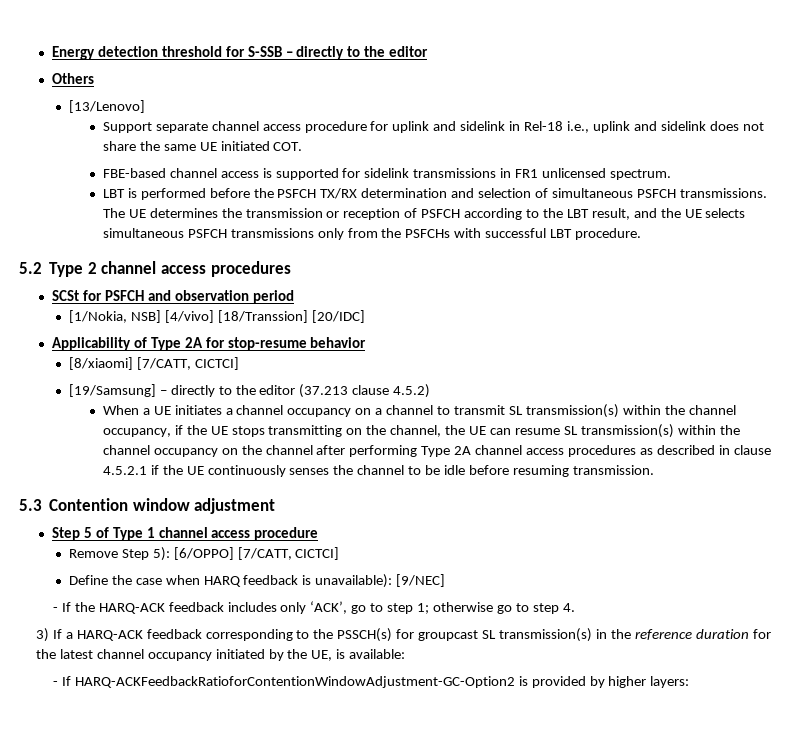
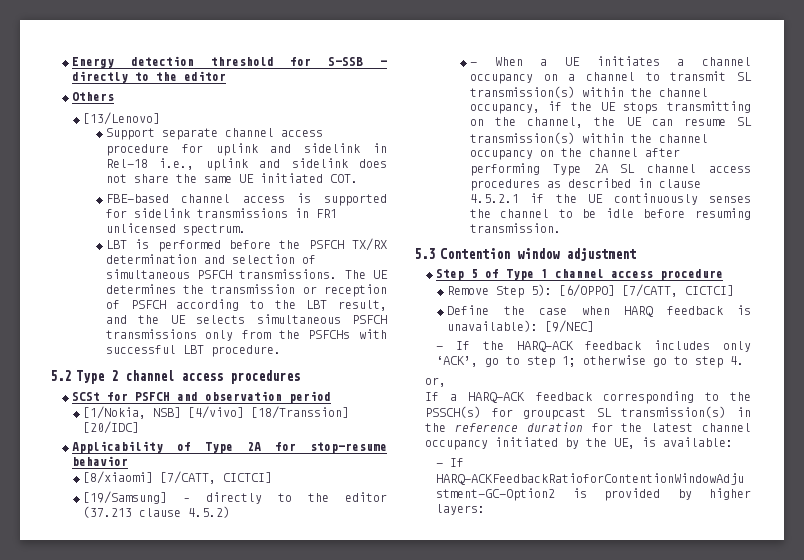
(431, 391) none -> [469,62,477,66] -
(472, 450) none -> [620,164,636,173] SL
[35,628,49,642] 3) -> [425,377,447,387] or, //

